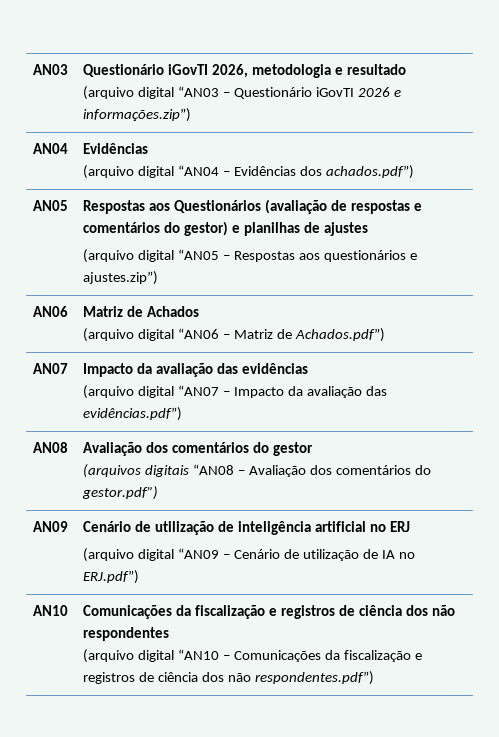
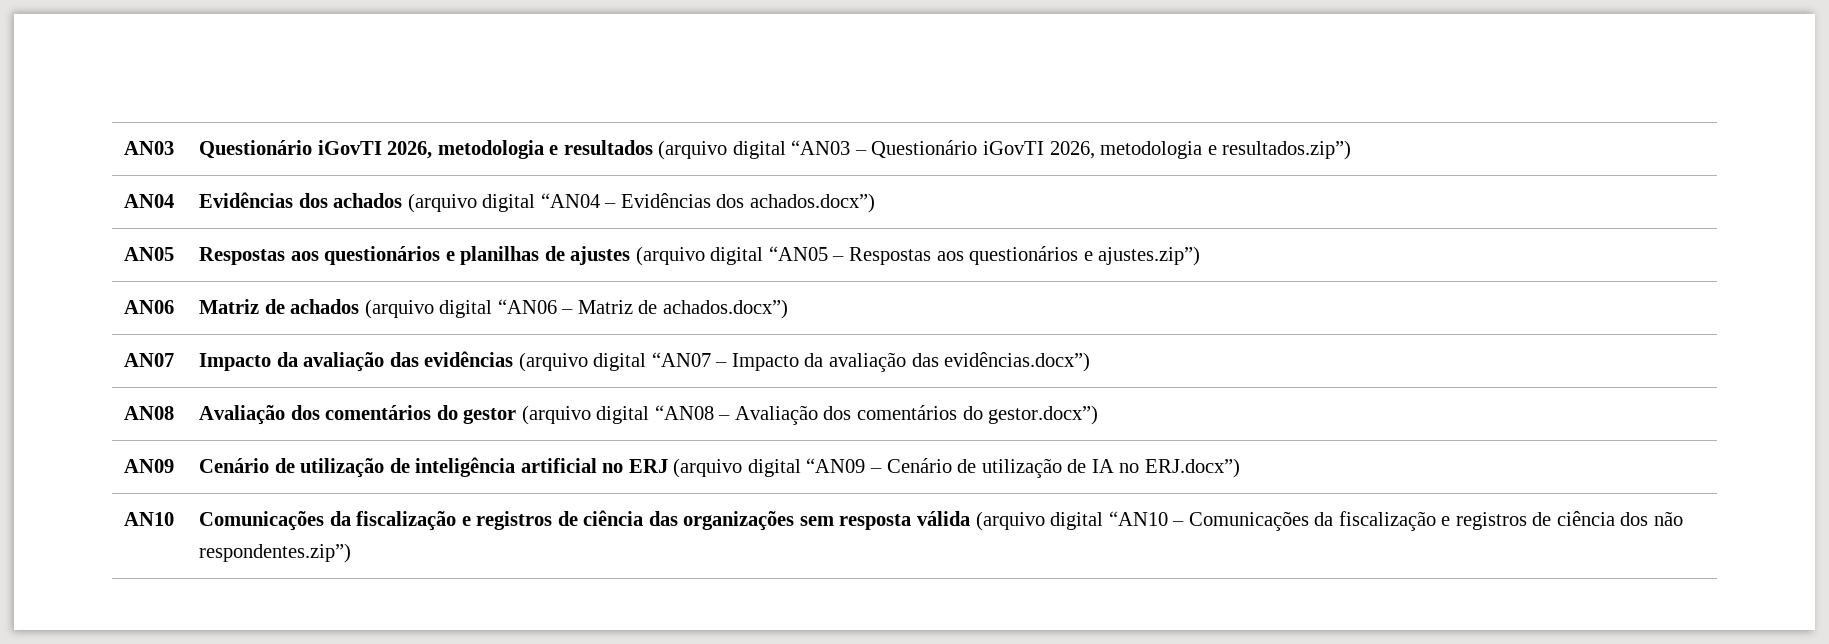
[346,64,406,75] resultado // -> [563,140,653,155] resultados
[357,87,401,97] [83,108,192,122] 2026 e informações.zip”) -> [1049,140,1352,160] 2026, metodologia e resultados.zip”)
(149, 148) // -> [298,193,403,208] dos achados
[325,165,414,179] achados.pdf”) -> [749,193,875,213] achados.docx”)
[174,199,422,214] [83,221,229,236] Questionários (avaliação de respostas e comentários do gestor) -> [324,246,441,265] questionários
(368, 229) // -> (631, 255) none
[147,306,200,317] Achados // -> [290,299,360,314] achados
[294,328,385,342] Achados.pdf”) -> [662,299,788,319] achados.docx”)
(308, 368) // -> (514, 359) none
[83,407,183,421] evidências.pdf”) -> [944,352,1091,372] evidências.docx”)
[83,464,190,478] // (arquivos digitais -> [521,405,650,425] (arquivo digital
[82,486,159,500] gestor.pdf”) -> [988,405,1099,425] gestor.docx”)
(410, 526) // -> (668, 466) none
[83,570,140,584] ERJ.pdf”) -> [1144,458,1240,478] ERJ.docx”)
[405,605,455,616] [83,627,170,641] dos não respondentes // -> [648,511,971,531] das organizações sem resposta válida
[254,671,374,685] respondentes.pdf”) -> [199,543,352,563] respondentes.zip”)

